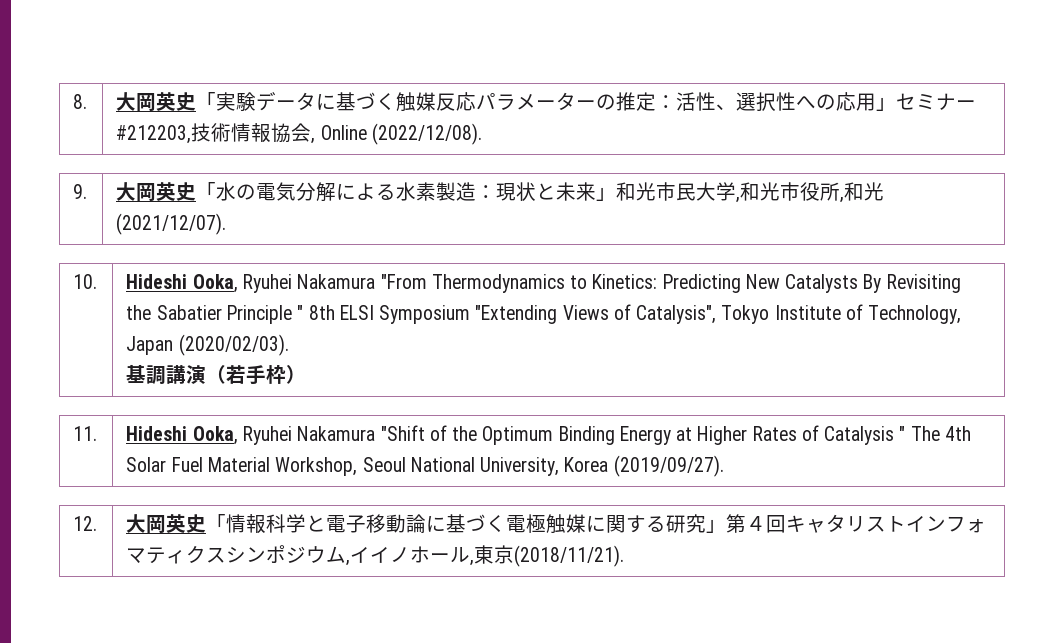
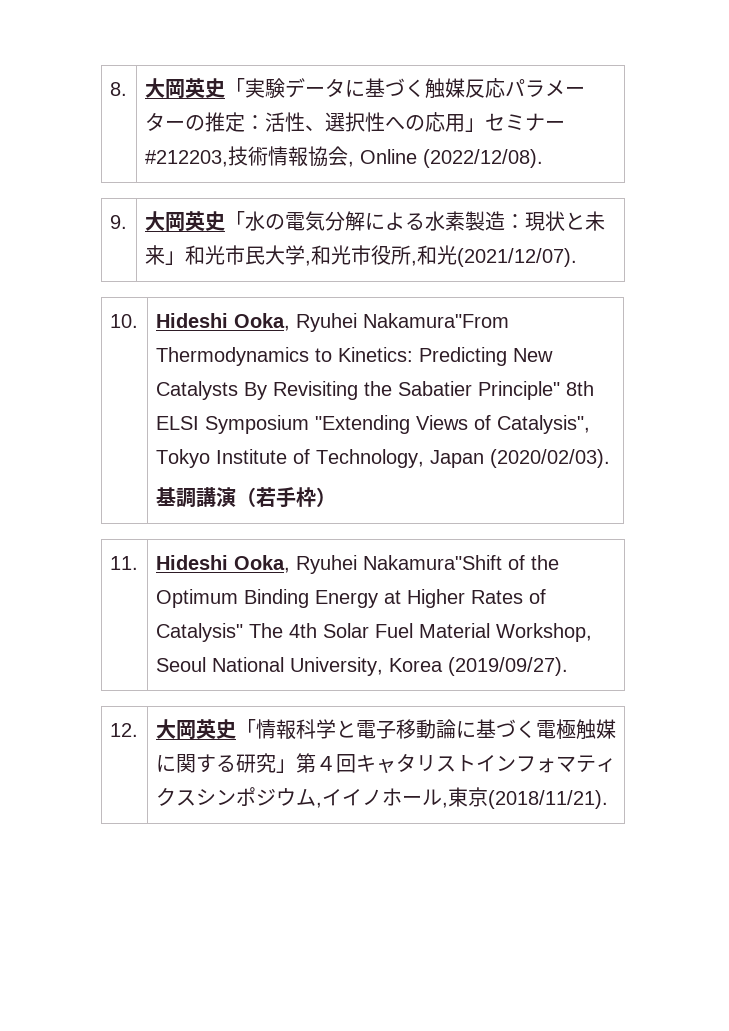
[297,274,427,289] Nakamura "From -> [362,313,509,328] Nakamura"From
[227,305,304,324] Principle " -> [477,381,560,400] Principle"
[297,425,425,441] Nakamura "Shift -> [362,555,502,570] Nakamura"Shift
[824,426,906,445] Catalysis " -> [155,623,243,642] Catalysis"

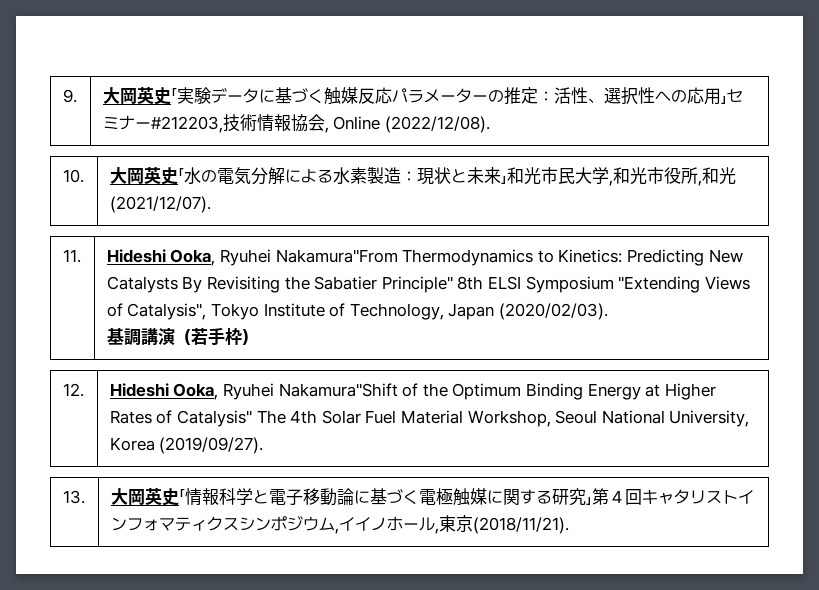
[109,82,127,96] 8. -> [62,89,77,103] 9.
[109,215,127,229] 9. -> [62,169,84,183] 10.
[109,314,138,328] 10. -> [62,249,81,263] 11.
[109,556,138,570] 11. -> [62,383,84,397] 12.
[109,723,138,737] 12. -> [62,490,85,504] 13.

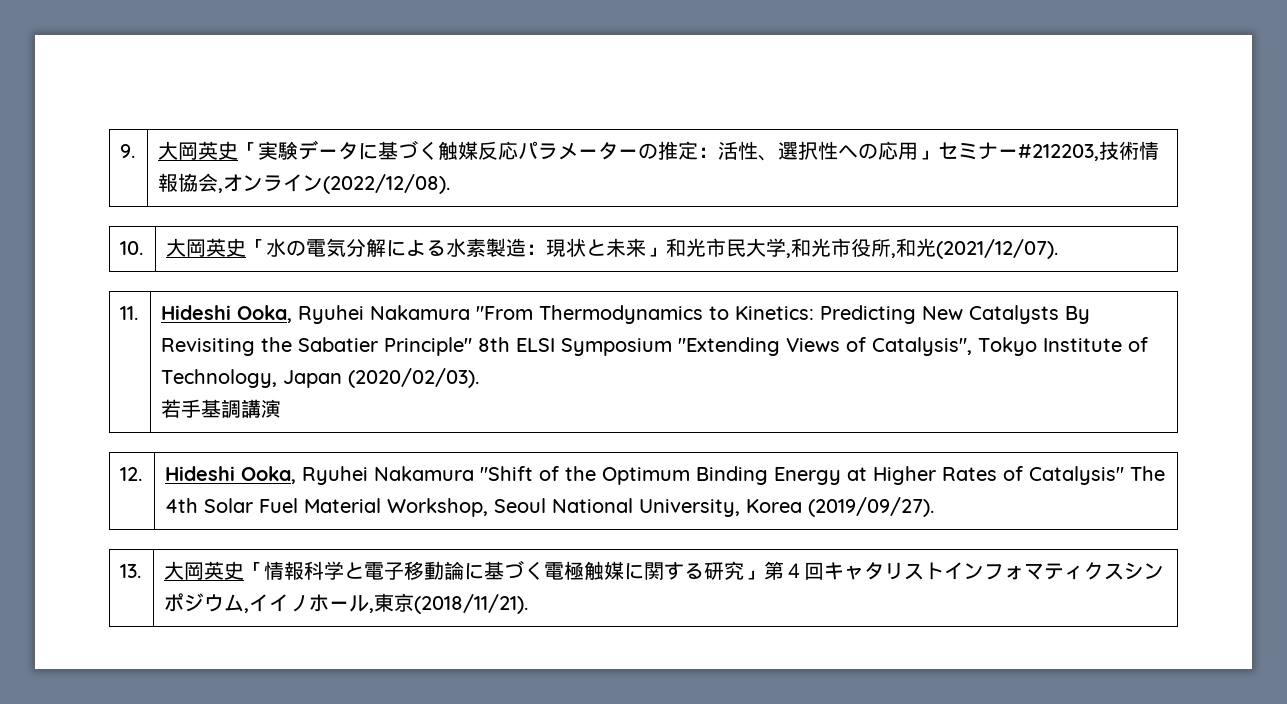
[333,116,381,130] Online -> [223,174,324,192] オンライン
[275,249,398,263] Nakamura"From -> [370,305,534,320] Nakamura "From
(608, 311) none -> [161,399,202,418] 若手
[174,327,258,345] （若手枠） -> (282, 408) none
[278,383,398,397] Nakamura"Shift -> [374,466,534,481] Nakamura "Shift

